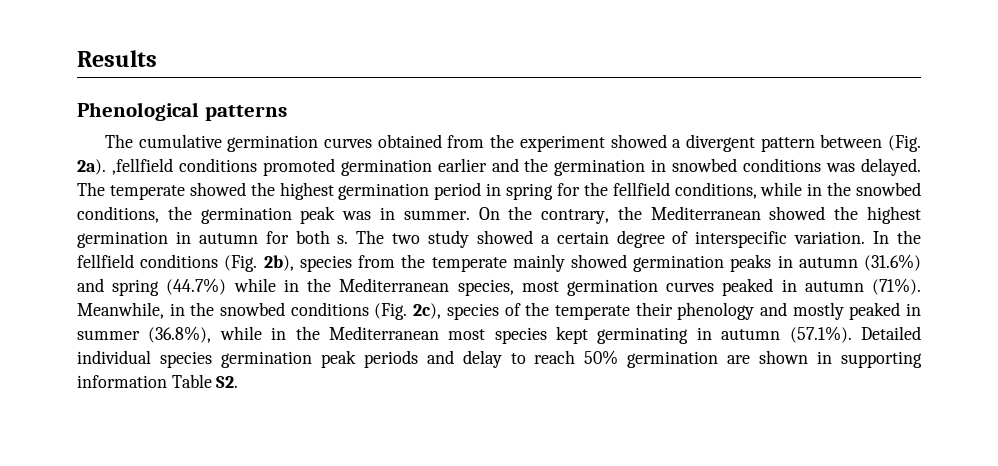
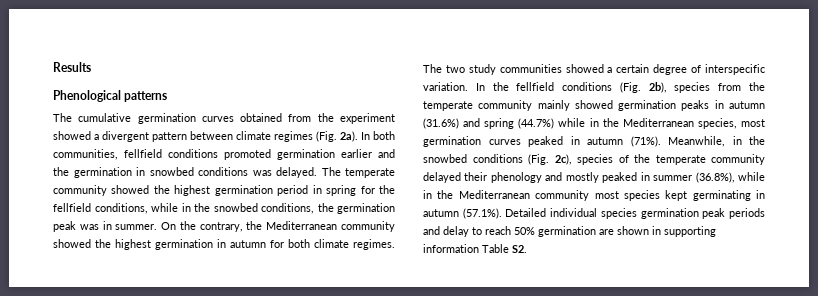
[887,135,921,152] [77,158,173,175] (Fig. 2a). ,fellfield -> [236,131,395,142] [53,149,162,160] climate regimes (Fig. 2a). In both communities, fellfield
(185, 192) none -> [53,185,107,196] community
(761, 213) none -> [340,221,395,232] community
[337,235,349,244] s. -> [314,239,395,250] climate regimes.
(470, 239) none -> [499,64,562,73] communities
(507, 264) none -> [478,100,533,111] community
(630, 312) none -> [711,154,765,165] [423,172,461,183] community delayed
(439, 333) none -> [535,190,590,201] community

